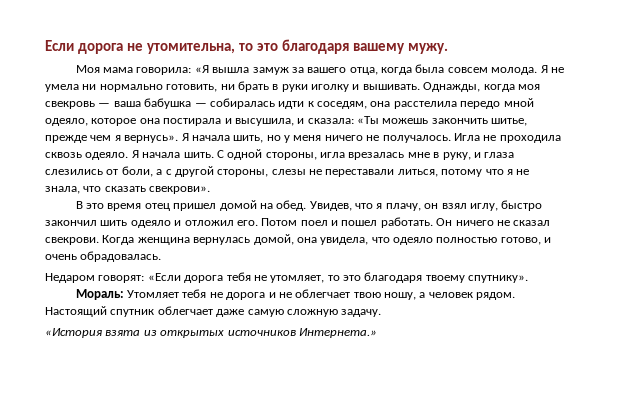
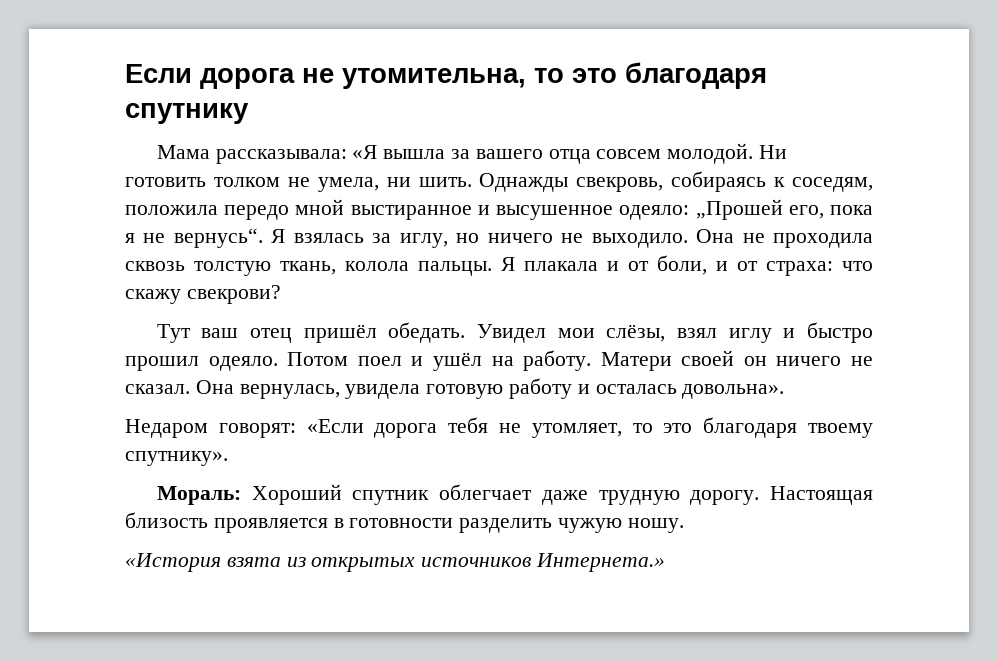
[353,43,449,54] [75,65,192,75] вашему мужу. // Моя мама говорила: -> [125,103,249,124] [156,145,347,164] спутнику // Мама рассказывала:
[252,67,289,75] замуж -> (446, 154) none
[349,64,564,75] [45,81,540,92] [45,98,534,109] [45,116,528,126] [45,133,561,143] [45,149,515,160] [45,166,530,177] [45,186,211,194] [75,200,543,211] [45,217,551,228] [45,234,552,245] [45,251,162,262] отца, когда была совсем молода. Я не умела ни нормально готовить, ни брать в руки иголку и вышивать. Однажды, когда моя свекровь — ваша бабушка — собиралась идти к соседям, она расстелила передо мной одеяло, которое она постирала и высушила, и сказала: «Ты можешь закончить шитье, прежде чем я вернусь». Я начала шить, но у меня ничего не получалось. Игла не проходила сквозь одеяло. Я начала шить. С одной стороны, игла врезалась мне в руку, и глаза слезились от боли, а с другой стороны, слезы не переставали литься, потому что я не знала, что сказать свекрови». // В это время отец пришел домой на обед. Увидев, что я плачу, он взял иглу, быстро закончил шить одеяло и отложил его. Потом поел и пошел работать. Он ничего не сказал свекрови. Когда женщина вернулась домой, она увидела, что одеяло полностью готово, и очень обрадовалась. -> [548,143,788,164] [125,171,873,192] [125,199,873,220] [125,228,873,248] [125,255,873,276] [125,285,281,304] [156,322,874,343] [125,350,873,371] [125,378,785,399] отца совсем молодой. Ни готовить толком не умела, ни шить. Однажды свекровь, собираясь к соседям, положила передо мной выстиранное и высушенное одеяло: „Прошей его, пока я не вернусь“. Я взялась за иглу, но ничего не выходило. Она не проходила сквозь толстую ткань, колола пальцы. Я плакала и от боли, и от страха: что скажу свекрови? // Тут ваш отец пришёл обедать. Увидел мои слёзы, взял иглу и быстро прошил одеяло. Потом поел и ушёл на работу. Матери своей он ничего не сказал. Она вернулась, увидела готовую работу и осталась довольна».
[127,289,516,300] [45,306,382,317] Утомляет тебя не дорога и не облегчает твою ношу, а человек рядом. Настоящий спутник облегчает даже самую сложную задачу. -> [251,484,873,505] [125,512,684,533] Хороший спутник облегчает даже трудную дорогу. Настоящая близость проявляется в готовности разделить чужую ношу.

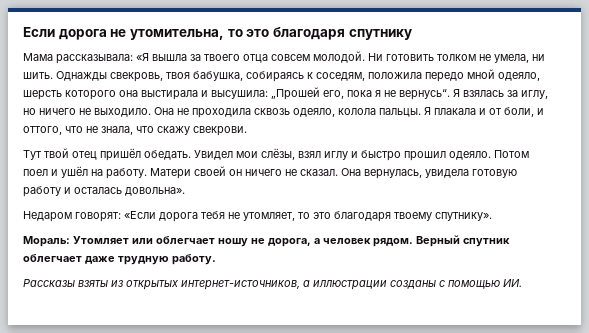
[475,149,543,159] вашего -> [204,54,240,61] твоего
(664, 184) none -> [166,71,243,81] твоя бабушка,
[350,205,690,220] выстиранное и высушенное одеяло: -> [498,72,540,81] [23,90,268,100] одеяло, шерсть которого она выстирала и высушила:
[194,261,336,276] толстую ткань, -> [293,108,335,117] одеяло,
[737,261,833,276] от страха: -> [23,126,133,135] оттого, что не знала,
[186,285,281,304] свекрови? -> [193,126,247,136] свекрови.
[201,328,239,338] ваш -> [44,148,69,158] твой
[251,484,873,505] [125,512,684,533] [125,553,666,572] Хороший спутник облегчает даже трудную дорогу. Настоящая близость проявляется в готовности разделить чужую ношу. // «История взята из открытых источников Интернета.» -> [73,235,510,247] [23,254,216,265] [23,279,522,290] Утомляет или облегчает ношу не дорога, а человек рядом. Верный спутник облегчает даже трудную работу. // Рассказы взяты из открытых интернет-источников, а иллюстрации созданы с помощью ИИ.

